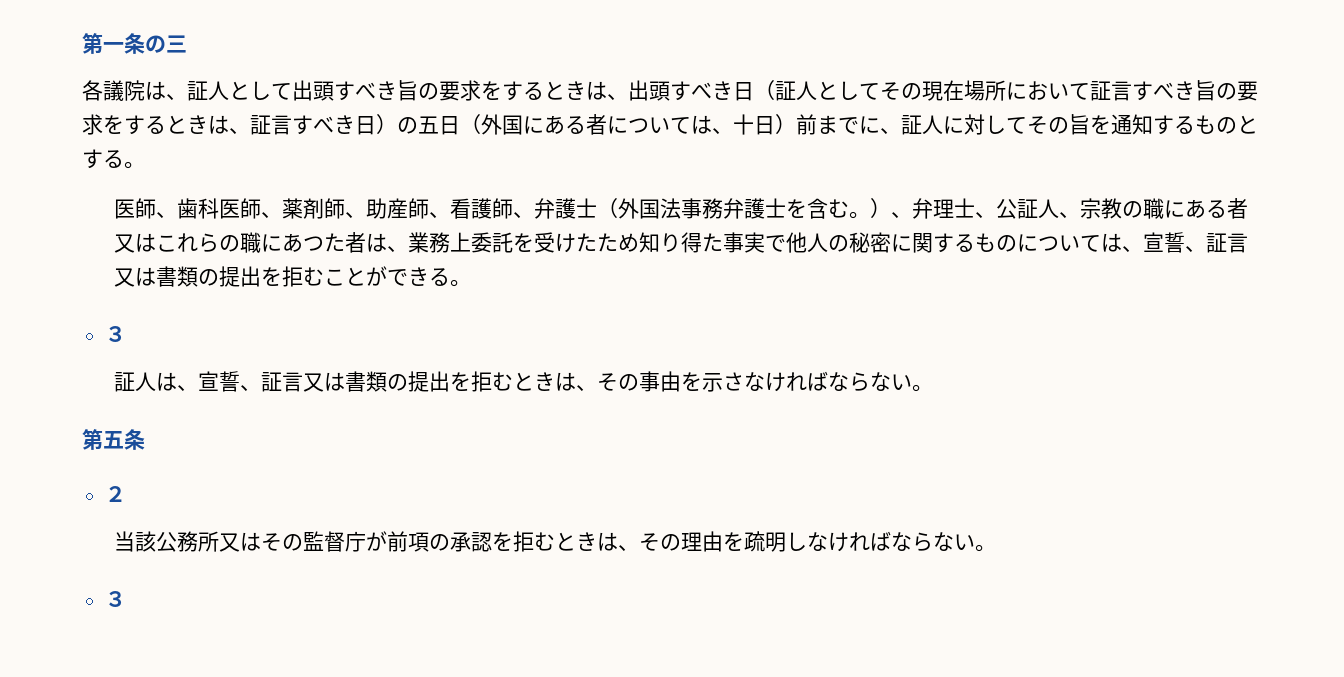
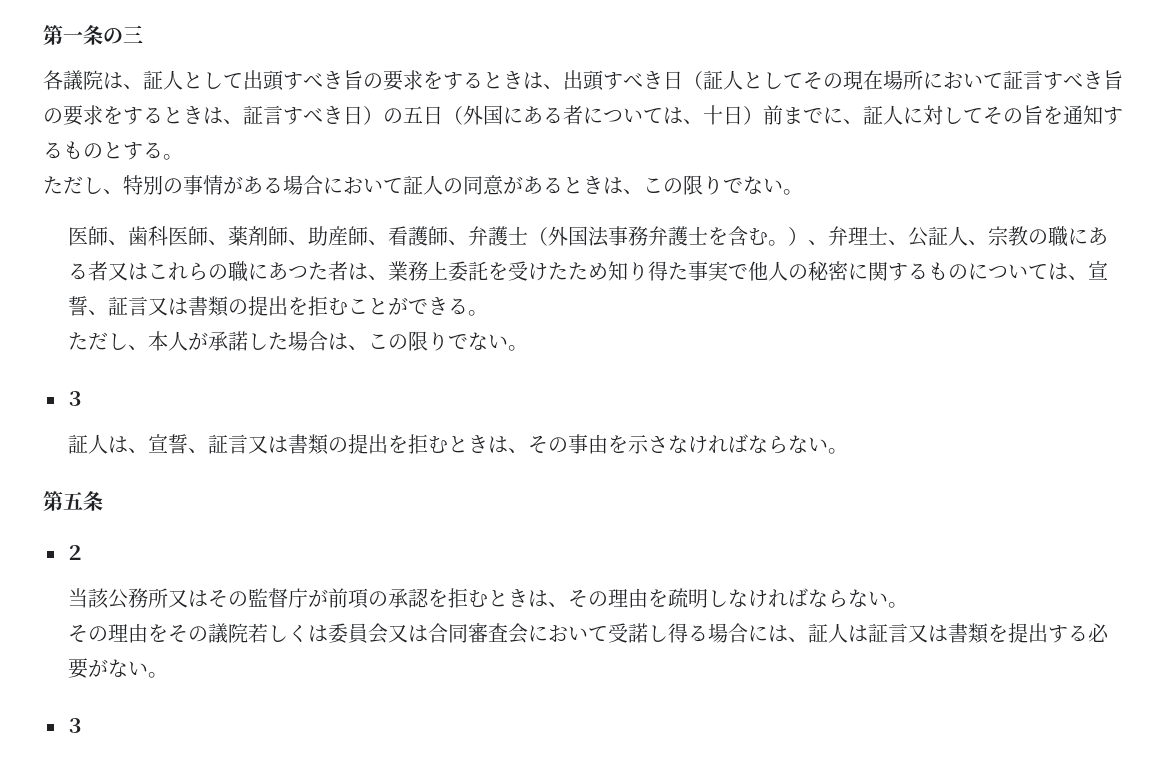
(145, 165) none -> [43,175,803,195] // ただし、特別の事情がある場合において証人の同意があるときは、この限りでない。
(472, 283) none -> [68,331,529,351] // ただし、本人が承諾した場合は、この限りでない。
(997, 548) none -> [68,623,1110,644] [68,658,169,679] // その理由をその議院若しくは委員会又は合同審査会において受諾し得る場合には、証人は証言又は書類を提出する必要がない。

